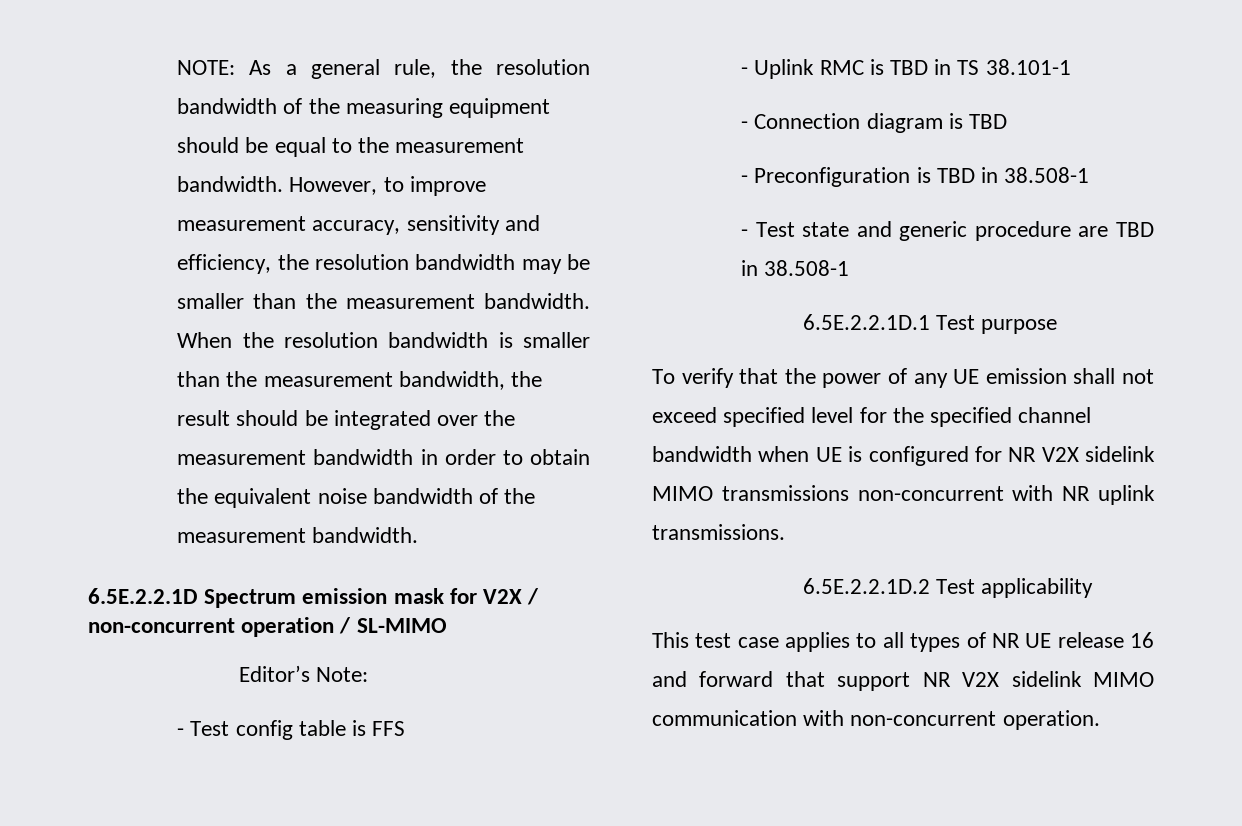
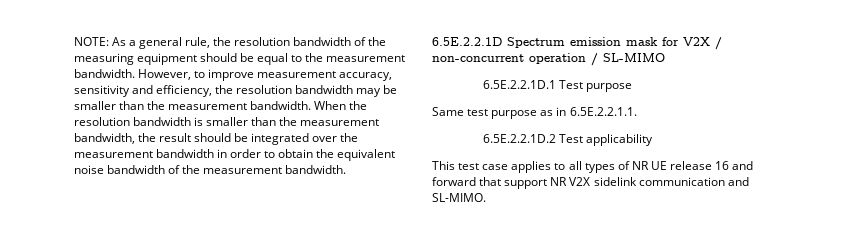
[238,665,368,682] [177,720,406,740] [741,59,1071,79] [741,113,1008,133] [741,167,1090,187] [741,221,1154,241] [741,260,850,276] [802,314,1058,334] [652,368,1154,388] [652,407,1092,427] [652,446,1155,466] [652,485,1155,505] [652,524,785,540] Editor’s Note: // - Test config table is FFS // - Uplink RMC is TBD in TS 38.101-1 // - Connection diagram is TBD // - Preconfiguration is TBD in 38.508-1 // - Test state and generic procedure are TBD in 38.508-1 // 6.5E.2.2.1D.1 Test purpose // To verify that the power of any UE emission shall not exceed specified level for the specified channel bandwidth when UE is configured for NR V2X sidelink MIMO transmissions non-concurrent with NR uplink transmissions. -> [483,80,633,92] [432,107,637,119] 6.5E.2.2.1D.1 Test purpose // Same test purpose as in 6.5E.2.2.1.1.
[1093,672,1154,687] [652,710,1100,730] MIMO communication with non-concurrent operation. -> [638,177,749,186] [432,193,486,202] communication and SL-MIMO.

